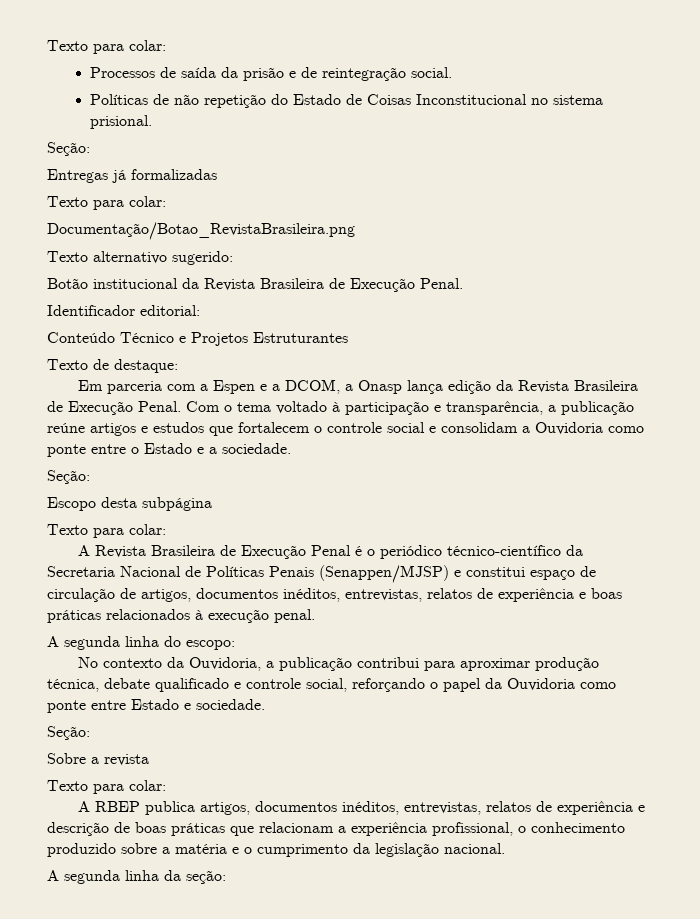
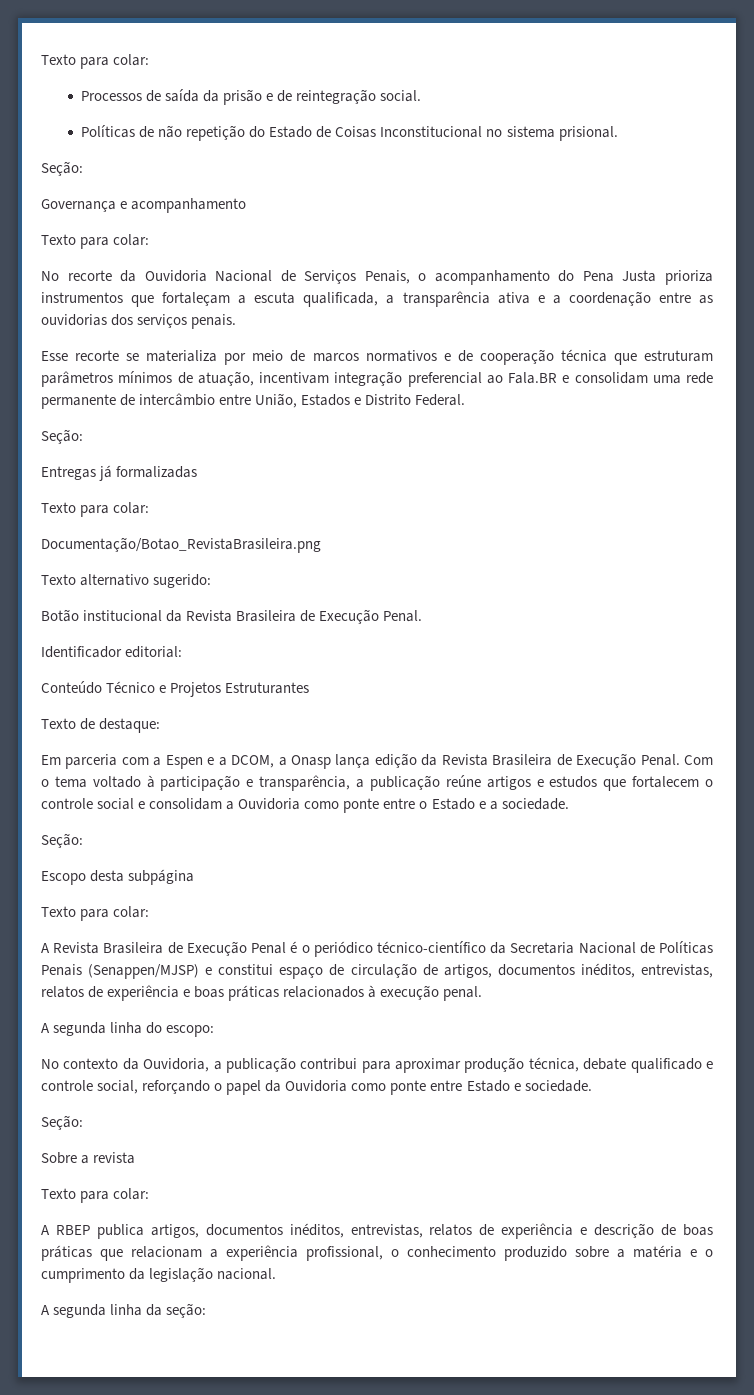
(90, 149) none -> [41,198,247,213] [41,234,150,249] [41,270,714,285] [41,291,714,307] [41,314,237,329] [41,349,713,365] [41,371,713,387] [41,393,466,409] [41,429,83,444] // Governança e acompanhamento // Texto para colar: // No recorte da Ouvidoria Nacional de Serviços Penais, o acompanhamento do Pena Justa prioriza instrumentos que fortaleçam a escuta qualificada, a transparência ativa e a coordenação entre as ouvidorias dos serviços penais. // Esse recorte se materializa por meio de marcos normativos e de cooperação técnica que estruturam parâmetros mínimos de atuação, incentivam integração preferencial ao Fala.BR e consolidam uma rede permanente de intercâmbio entre União, Estados e Distrito Federal. // Seção:

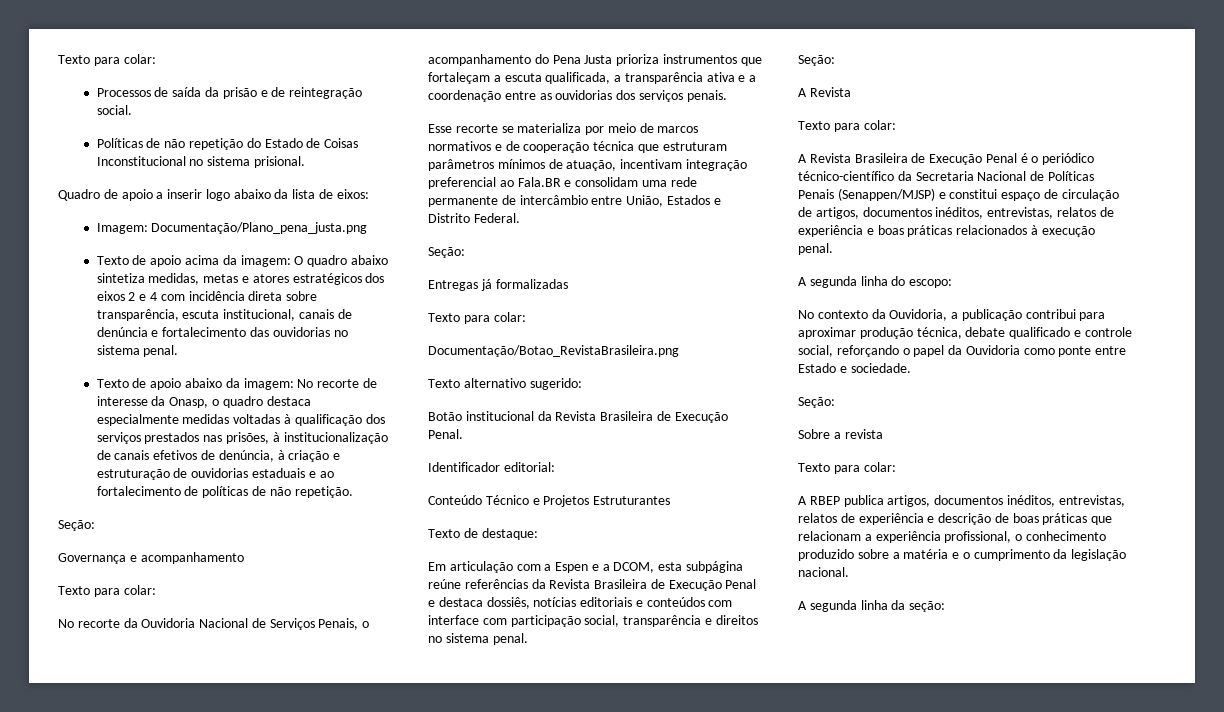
(618, 133) none -> [58,189,369,201] [96,222,368,234] [96,255,388,267] [96,273,385,285] [96,291,318,301] [96,309,352,321] [96,327,348,337] [96,345,179,357] [96,378,377,390] [96,396,311,408] [96,414,385,426] [96,432,388,444] [96,450,341,462] [96,468,334,480] [96,486,353,498] // Quadro de apoio a inserir logo abaixo da lista de eixos: // Imagem: Documentação/Plano_pena_justa.png // Texto de apoio acima da imagem: O quadro abaixo sintetiza medidas, metas e atores estratégicos dos eixos 2 e 4 com incidência direta sobre transparência, escuta institucional, canais de denúncia e fortalecimento das ouvidorias no sistema penal. // Texto de apoio abaixo da imagem: No recorte de interesse da Onasp, o quadro destaca especialmente medidas voltadas à qualificação dos serviços prestados nas prisões, à institucionalização de canais efetivos de denúncia, à criação e estruturação de ouvidorias estaduais e ao fortalecimento de políticas de não repetição.
[65,754,118,769] parceria -> [449,561,513,573] articulação
[278,753,714,769] [41,775,714,791] [41,798,569,813] [41,833,83,848] [41,869,195,885] a Onasp lança edição da Revista Brasileira de Execução Penal. Com o tema voltado à participação e transparência, a publicação reúne artigos e estudos que fortalecem o controle social e consolidam a Ouvidoria como ponte entre o Estado e a sociedade. // Seção: // Escopo desta subpágina -> [658,561,744,573] [428,579,757,591] [428,597,733,609] [428,615,758,627] [428,633,528,645] [798,55,835,66] [798,87,851,97] esta subpágina reúne referências da Revista Brasileira de Execução Penal e destaca dossiês, notícias editoriais e conteúdos com interface com participação social, transparência e direitos no sistema penal. // Seção: // A Revista

